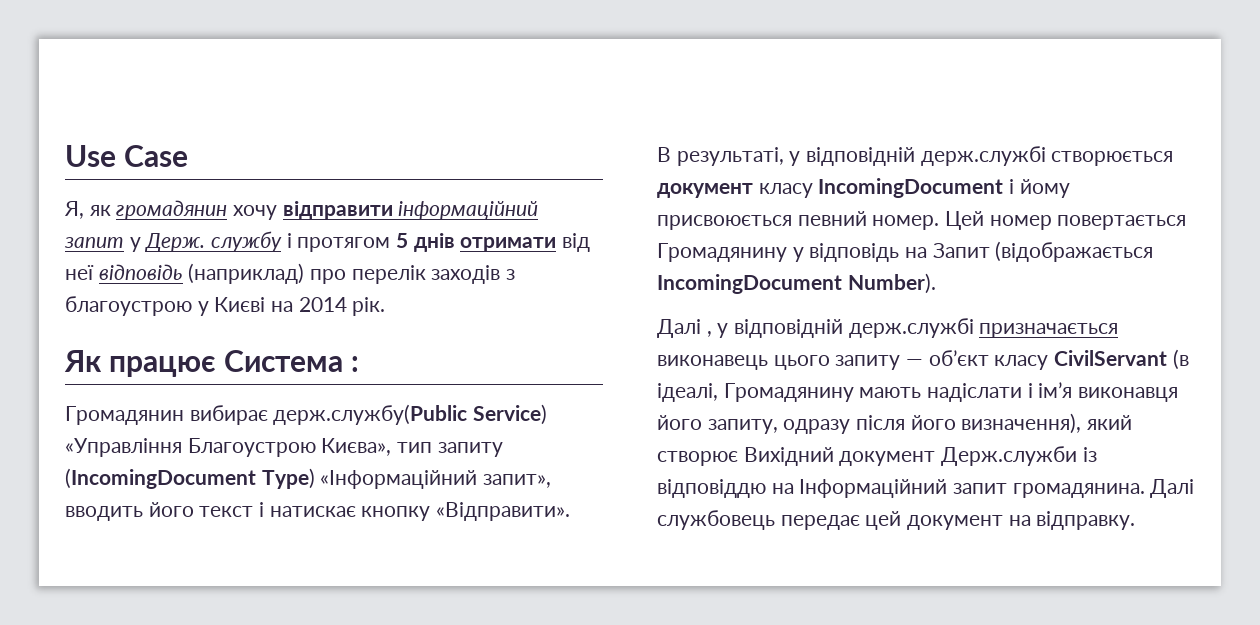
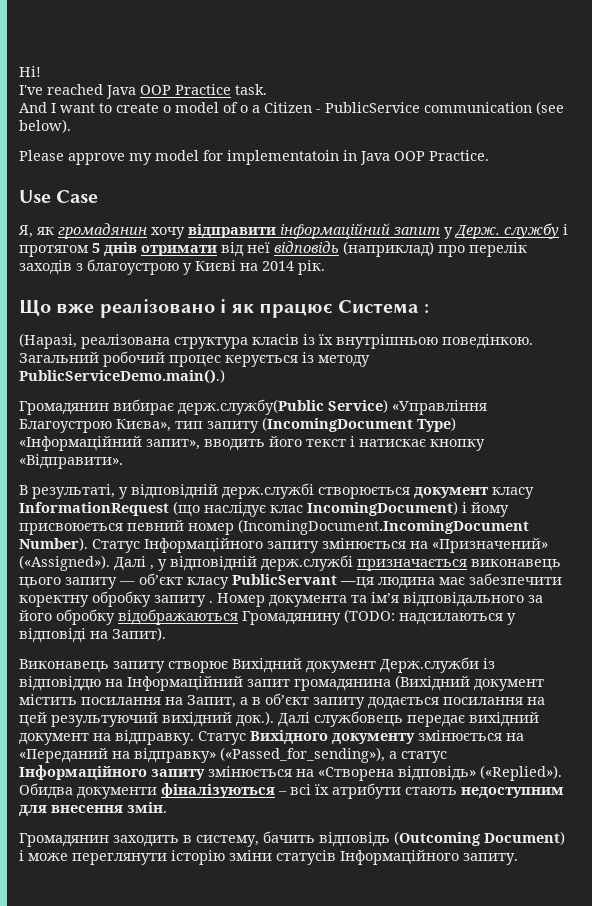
(65, 156) none -> [19,66,41,77] [19,84,267,99] [19,101,564,115] [19,119,71,133] [19,150,489,165] Hi! // I've reached Java OOP Practice task. // And I want to create o model of o a Citizen - PublicService communication (see below). // Please approve my model for implementatoin in Java OOP Practice. //
[64,350,359,377] Як працює Система : -> [19,299,429,318] [19,333,533,349] [19,351,370,367] [19,369,225,384] Що вже реалізовано і як працює Система : // (Наразі, реалізована структура класів із їх внутрішньою поведінкою. Загальний робочий процес керується із методу PublicServiceDemo.main().)
[818,178,1070,198] [657,211,1187,230] [657,241,1154,262] [657,273,936,294] IncomingDocument і йому присвоюється певний номер. Цей номер повертається Громадянину у відповідь на Запит (відображається IncomingDocument Number). // -> [19,501,509,517] [19,519,529,535] [19,537,548,553] [19,555,110,571] InformationRequest (що наслідує клас IncomingDocument) і йому присвоюється певний номер (IncomingDocument.IncomingDocument Number). Статус Інформаційного запиту змінюється на «Призначений» («Assigned»).
[1054,349,1189,370] [657,382,1179,402] [657,413,1133,434] CivilServant (в ідеалі, Громадянину мають надіслати і ім’я виконавця його запиту, одразу після його визначення), який -> [232,573,562,589] [19,591,543,607] [19,609,516,625] [19,627,166,643] [19,659,165,673] PublicServant —ця людина має забезпечити коректну обробку запиту . Номер документа та ім’я відповідального за його обробку відображаються Громадянину (TODO: надсилаються у відповіді на Запит). // Виконавець запиту
[1012,483,1145,498] громадянина. -> [294,675,544,691] [19,693,545,709] [19,711,274,727] громадянина (Вихідний документ містить посилання на Запит, а в об’єкт запиту додається посилання на цей результуючий вихідний док.).
[865,511,902,530] цей -> [469,712,539,727] вихідний
(1136, 520) none -> [198,730,524,745] [19,747,447,763] [19,765,562,781] [19,783,564,799] [19,802,167,817] [19,831,565,847] [19,850,518,865] Cтатус Вихідного документу змінюється на «Переданий на відправку» («Passed_for_sending»), а статус Інформаційного запиту змінюється на «Створена відповідь» («Replied»). Обидва документи фіналізуються – всі їх атрибути стають недоступним для внесення змін. // Громадянин заходить в систему, бачить відповідь (Outcoming Document) і може переглянути історію зміни статусів Інформаційного запиту.

